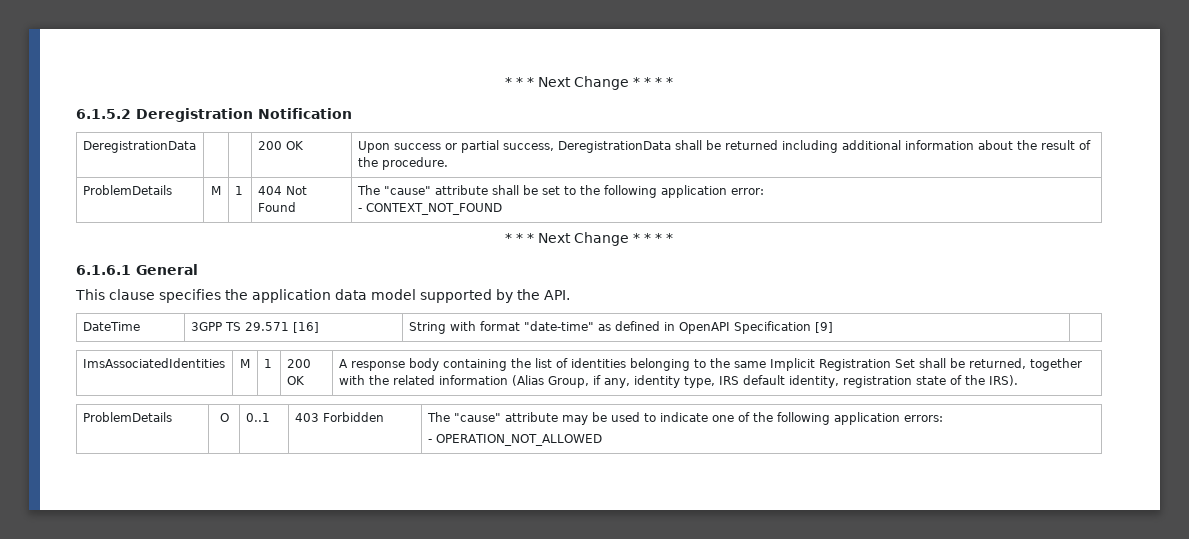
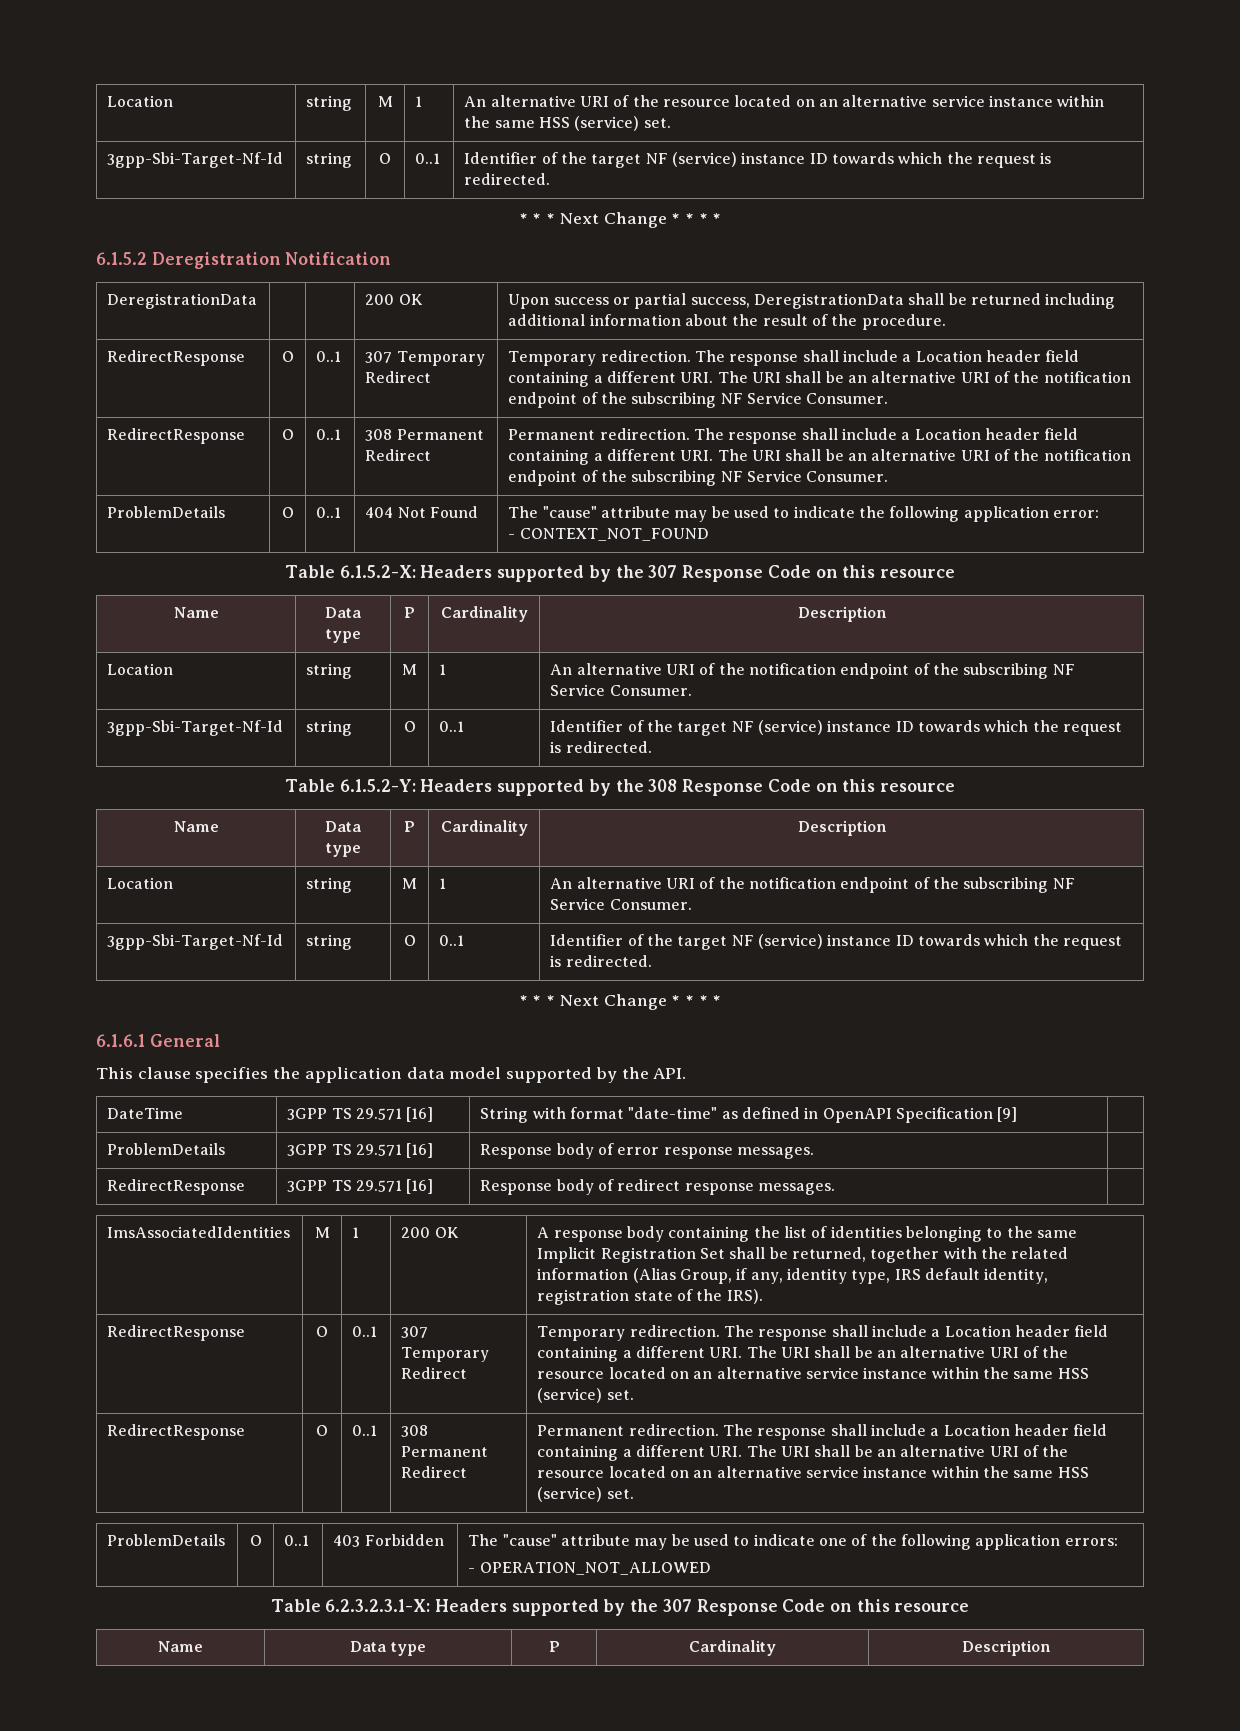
(505, 82) none -> [107,95,174,107] [306,95,353,111] [377,96,393,107] [415,96,423,107] [464,95,1105,107] [464,116,671,131] [107,152,284,168] [306,152,353,168] [379,153,391,164] [415,153,441,164] [464,152,1052,168] [464,173,551,185] Location | string | M | 1 | An alternative URI of the resource located on an alternative service instance within the same HSS (service) set. // 3gpp-Sbi-Target-Nf-Id | string | O | 0..1 | Identifier of the target NF (service) instance ID towards which the request is redirected. //
[82,185,172,195] [211,186,221,195] [234,186,243,195] // ProblemDetails | M | 1 -> [107,350,246,366] [281,351,294,362] [316,351,342,362] [365,351,485,366] [365,371,432,383] [508,350,1080,366] [508,371,1131,387] [508,392,889,408] [107,428,246,444] [281,429,294,440] [316,429,342,440] [365,429,484,441] [365,449,432,461] [508,428,1079,444] [508,449,1131,465] [508,470,889,486] [107,506,226,518] [281,507,294,518] [316,507,342,518] // RedirectResponse | O | 0..1 | 307 Temporary Redirect | Temporary redirection. The response shall include a Location header field containing a different URI. The URI shall be an alternative URI of the notification endpoint of the subscribing NF Service Consumer. // RedirectResponse | O | 0..1 | 308 Permanent Redirect | Permanent redirection. The response shall include a Location header field containing a different URI. The URI shall be an alternative URI of the notification endpoint of the subscribing NF Service Consumer. // ProblemDetails | O | 0..1
[491,185,576,195] shall be set to -> [674,506,855,522] may be used to indicate
(502, 209) none -> [285,565,955,582] [173,607,219,618] [325,607,362,618] [325,629,361,643] [404,607,415,618] [440,606,528,622] [797,606,887,622] [107,663,174,675] [306,663,353,679] [402,664,417,675] [439,664,447,675] [550,663,1075,679] [550,684,692,696] [107,720,284,736] [306,720,353,736] [403,721,416,732] [439,721,465,732] [550,720,1122,736] [550,741,652,753] [285,779,955,796] [173,821,219,832] [325,821,362,832] [325,843,361,857] [404,821,415,832] [440,820,528,836] [797,820,887,836] [107,877,174,889] [306,877,353,893] [402,878,417,889] [439,878,447,889] [550,877,1075,893] [550,898,692,910] [107,934,284,950] [306,934,353,950] [403,935,416,946] [439,935,465,946] [550,934,1122,950] [550,955,652,967] // Table 6.1.5.2-X: Headers supported by the 307 Response Code on this resource // Name | Data type | P | Cardinality | Description // Location | string | M | 1 | An alternative URI of the notification endpoint of the subscribing NF Service Consumer. // 3gpp-Sbi-Target-Nf-Id | string | O | 0..1 | Identifier of the target NF (service) instance ID towards which the request is redirected. // Table 6.1.5.2-Y: Headers supported by the 308 Response Code on this resource // Name | Data type | P | Cardinality | Description // Location | string | M | 1 | An alternative URI of the notification endpoint of the subscribing NF Service Consumer. // 3gpp-Sbi-Target-Nf-Id | string | O | 0..1 | Identifier of the target NF (service) instance ID towards which the request is redirected.
(833, 327) none -> [107,1143,226,1155] [287,1143,434,1158] [480,1143,815,1159] [107,1179,246,1195] [287,1179,434,1194] [480,1179,836,1195] // ProblemDetails | 3GPP TS 29.571 [16] | Response body of error response messages. | // RedirectResponse | 3GPP TS 29.571 [16] | Response body of redirect response messages. |
(1018, 380) none -> [107,1325,246,1341] [316,1326,328,1337] [352,1326,378,1337] [401,1326,429,1338] [401,1347,490,1362] [401,1367,468,1379] [537,1325,1109,1341] [537,1346,1069,1362] [537,1367,1089,1379] [537,1388,634,1403] [107,1424,246,1440] [316,1425,328,1436] [352,1425,378,1436] [401,1425,429,1437] [401,1446,489,1457] [401,1466,468,1478] [537,1424,1108,1440] [537,1445,1069,1461] [537,1466,1089,1478] [537,1487,634,1502] // RedirectResponse | O | 0..1 | 307 Temporary Redirect | Temporary redirection. The response shall include a Location header field containing a different URI. The URI shall be an alternative URI of the resource located on an alternative service instance within the same HSS (service) set. // RedirectResponse | O | 0..1 | 308 Permanent Redirect | Permanent redirection. The response shall include a Location header field containing a different URI. The URI shall be an alternative URI of the resource located on an alternative service instance within the same HSS (service) set.
(602, 440) none -> [270,1599,970,1616] [158,1641,203,1652] [350,1641,426,1656] [548,1641,560,1652] [689,1640,776,1656] [962,1640,1051,1656] // Table 6.2.3.2.3.1-X: Headers supported by the 307 Response Code on this resource // Name | Data type | P | Cardinality | Description

